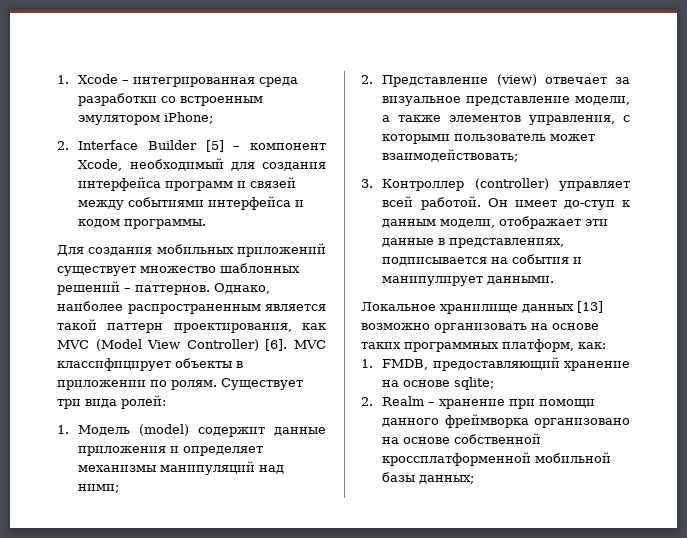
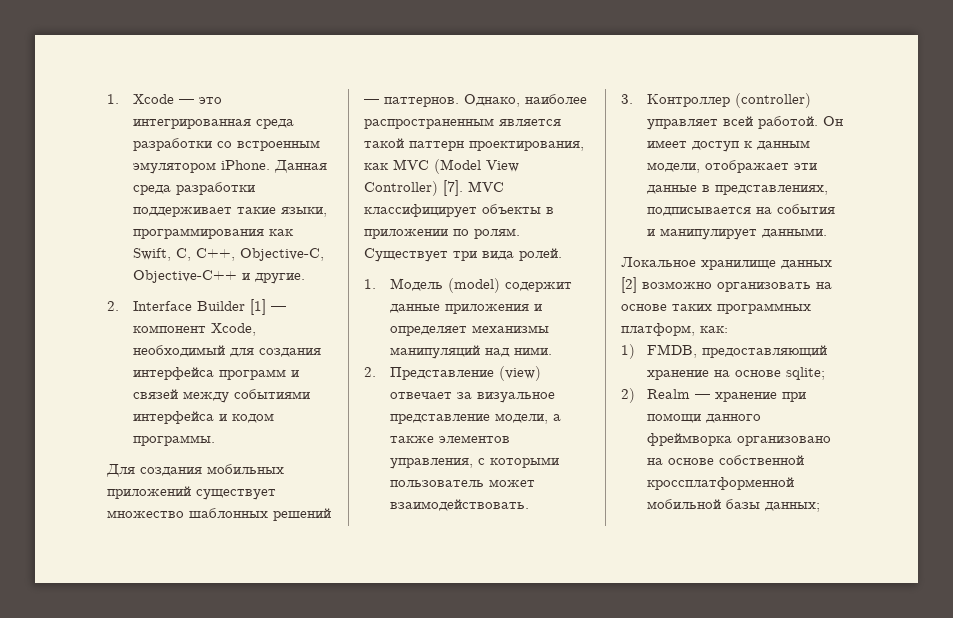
[122,80,130,84] – -> [179,97,223,104] — это
[164,112,214,124] iPhone; -> [221,160,328,173] [133,182,256,195] [133,207,328,217] [133,228,295,239] [133,248,325,261] [133,270,306,284] iPhone. Данная среда разработки поддерживает такие языки, программирования как Swift, C, C++, Objective-C, Objective-C++ и другие.
[205,140,241,152] [5] – -> [250,299,287,315] [1] —
[124,288,131,292] – -> [364,99,379,104] —
[265,339,288,351] [6]. -> [443,180,463,196] [7].
[121,395,166,409] ролей: -> [519,248,562,261] ролей.
[78,484,120,493] ними; -> [514,347,553,355] ними.
[382,149,519,162] взаимодействовать; -> [390,499,530,511] взаимодействовать.
[563,200,615,210] до-ступ -> [692,141,740,152] доступ
[577,301,603,313] [13] -> [621,277,637,293] [2]
[361,359,373,368] 1. -> [621,344,635,359] 1)
[361,396,436,406] 2. Realm – -> [621,388,711,403] 2) Realm —

